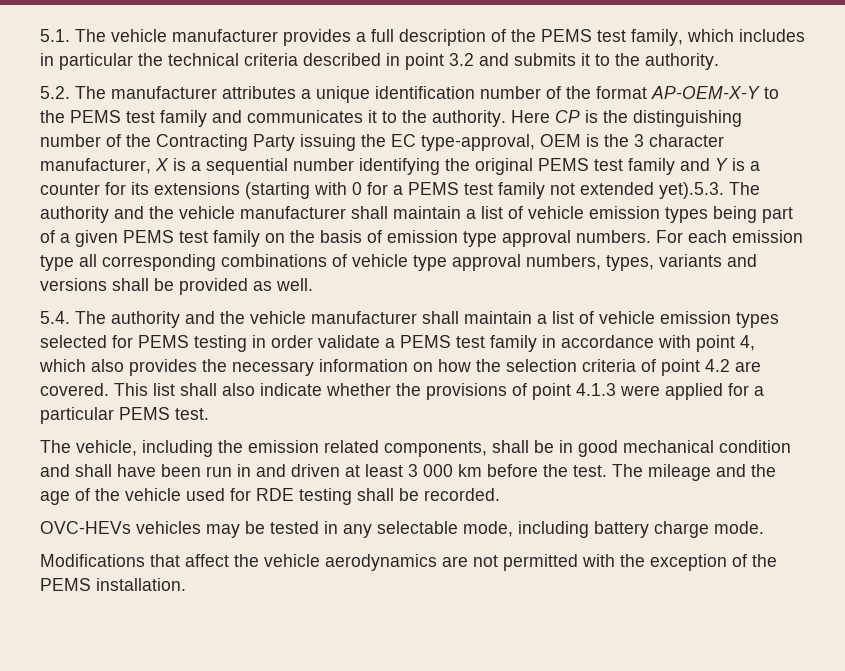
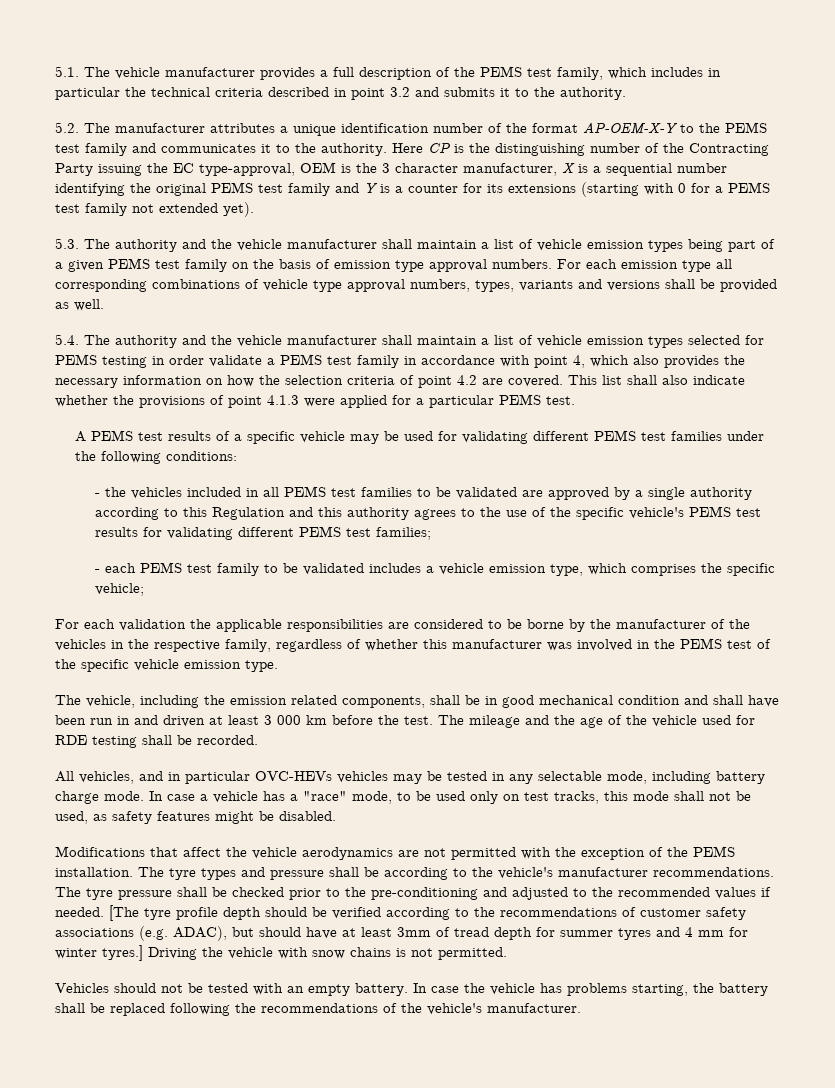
[659,182,724,199] yet).5.3. -> [223,202,254,217] [55,238,79,249] yet). // 5.3.
(209, 414) none -> [75,430,765,444] [75,451,238,464] [95,486,753,500] [95,506,762,520] [95,526,432,540] [95,562,776,576] [95,583,145,596] [55,619,750,632] [55,638,771,652] [55,659,278,672] // A PEMS test results of a specific vehicle may be used for validating different PEMS test families under the following conditions: // - the vehicles included in all PEMS test families to be validated are approved by a single authority according to this Regulation and this authority agrees to the use of the specific vehicle's PEMS test results for validating different PEMS test families; // - each PEMS test family to be validated includes a vehicle emission type, which comprises the specific vehicle; // For each validation the applicable responsibilities are considered to be borne by the manufacturer of the vehicles in the respective family, regardless of whether this manufacturer was involved in the PEMS test of the specific vehicle emission type.
(500, 494) none -> [55,771,250,784] All vehicles, and in particular
(764, 527) none -> [149,791,751,804] [55,811,336,824] In case a vehicle has a "race" mode, to be used only on test tracks, this mode shall not be used, as safety features might be disabled.
(186, 584) none -> [138,867,774,880] [55,887,771,900] [55,905,746,921] [55,926,748,941] [55,945,507,961] [55,983,768,996] [55,1003,581,1016] The tyre types and pressure shall be according to the vehicle's manufacturer recommendations. The tyre pressure shall be checked prior to the pre-conditioning and adjusted to the recommended values if needed. [The tyre profile depth should be verified according to the recommendations of customer safety associations (e.g. ADAC), but should have at least 3mm of tread depth for summer tyres and 4 mm for winter tyres.] Driving the vehicle with snow chains is not permitted. // Vehicles should not be tested with an empty battery. In case the vehicle has problems starting, the battery shall be replaced following the recommendations of the vehicle's manufacturer.

